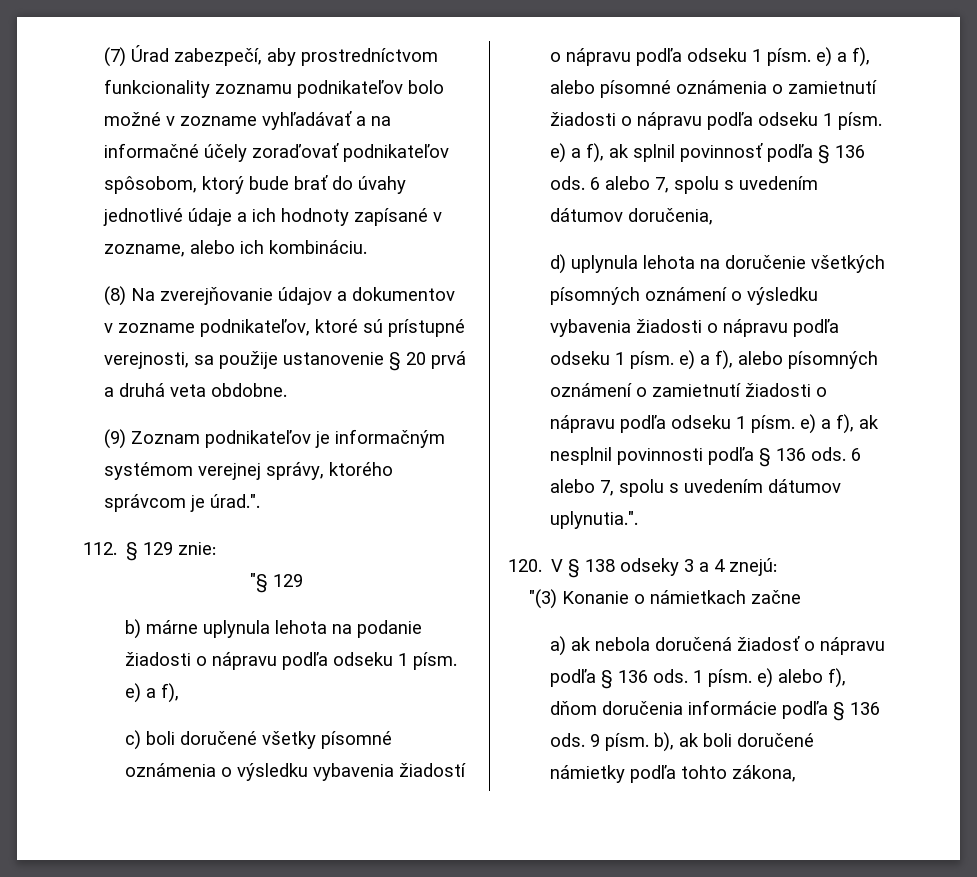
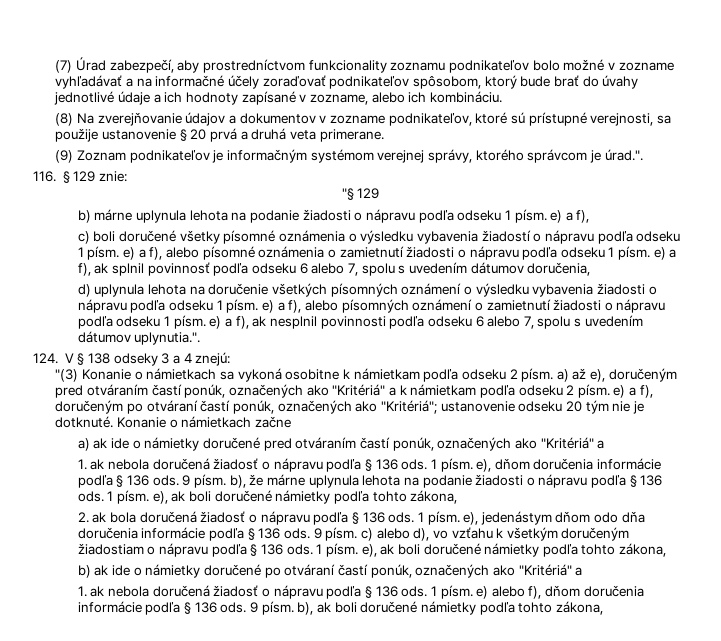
[211,383,288,397] obdobne. -> [319,129,384,142] primerane.
[83,542,117,555] 112. -> [33,171,56,182] 116.
[818,145,866,164] [550,176,586,190] § 136 ods. -> [252,263,297,274] odseku
[759,447,847,467] § 136 ods. -> [427,316,472,327] odseku
[508,559,542,572] 120. -> [33,353,58,364] 124.
[751,590,802,604] [550,636,567,656] začne // a) -> [219,368,677,382] [55,384,653,398] [55,400,644,414] [55,416,291,428] [77,437,605,451] [77,458,662,472] [77,474,663,488] [77,490,458,504] [77,511,645,525] [77,527,630,541] [77,543,667,557] [77,564,583,578] [77,586,87,597] sa vykoná osobitne k námietkam podľa odseku 2 písm. a) až e), doručeným pred otváraním častí ponúk, označených ako "Kritériá" a k námietkam podľa odseku 2 písm. e) a f), doručeným po otváraní častí ponúk, označených ako "Kritériá"; ustanovenie odseku 20 tým nie je dotknuté. Konanie o námietkach začne // a) ak ide o námietky doručené pred otváraním častí ponúk, označených ako "Kritériá" a // 1. ak nebola doručená žiadosť o nápravu podľa § 136 ods. 1 písm. e), dňom doručenia informácie podľa § 136 ods. 9 písm. b), že márne uplynula lehota na podanie žiadosti o nápravu podľa § 136 ods. 1 písm. e), ak boli doručené námietky podľa tohto zákona, // 2. ak bola doručená žiadosť o nápravu podľa § 136 ods. 1 písm. e), jedenástym dňom odo dňa doručenia informácie podľa § 136 ods. 9 písm. c) alebo d), vo vzťahu k všetkým doručeným žiadostiam o nápravu podľa § 136 ods. 1 písm. e), ak boli doručené námietky podľa tohto zákona, // b) ak ide o námietky doručené po otváraní častí ponúk, označených ako "Kritériá" a // 1.

